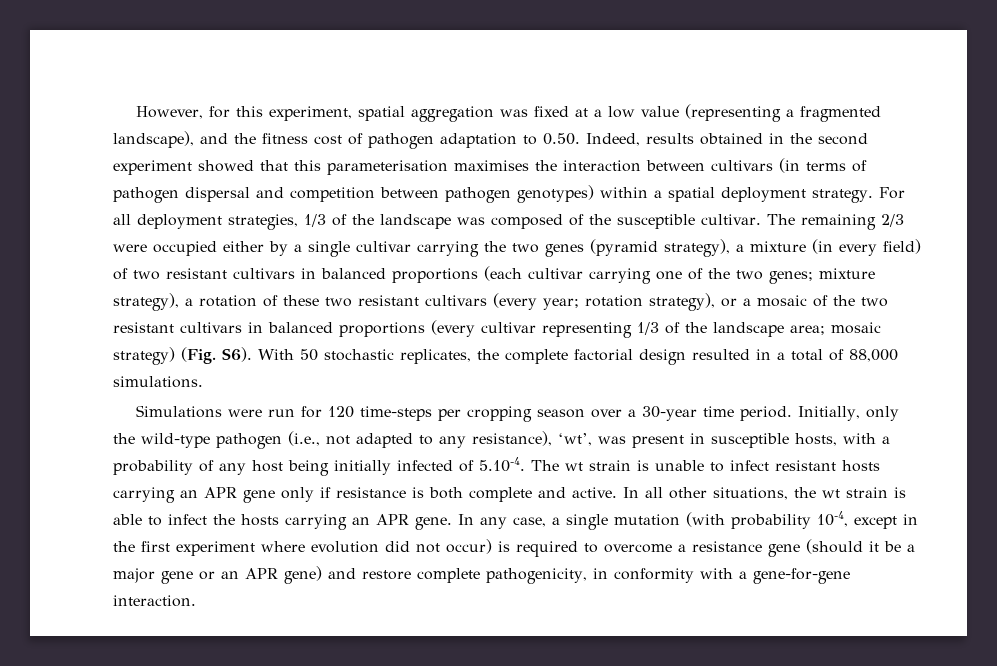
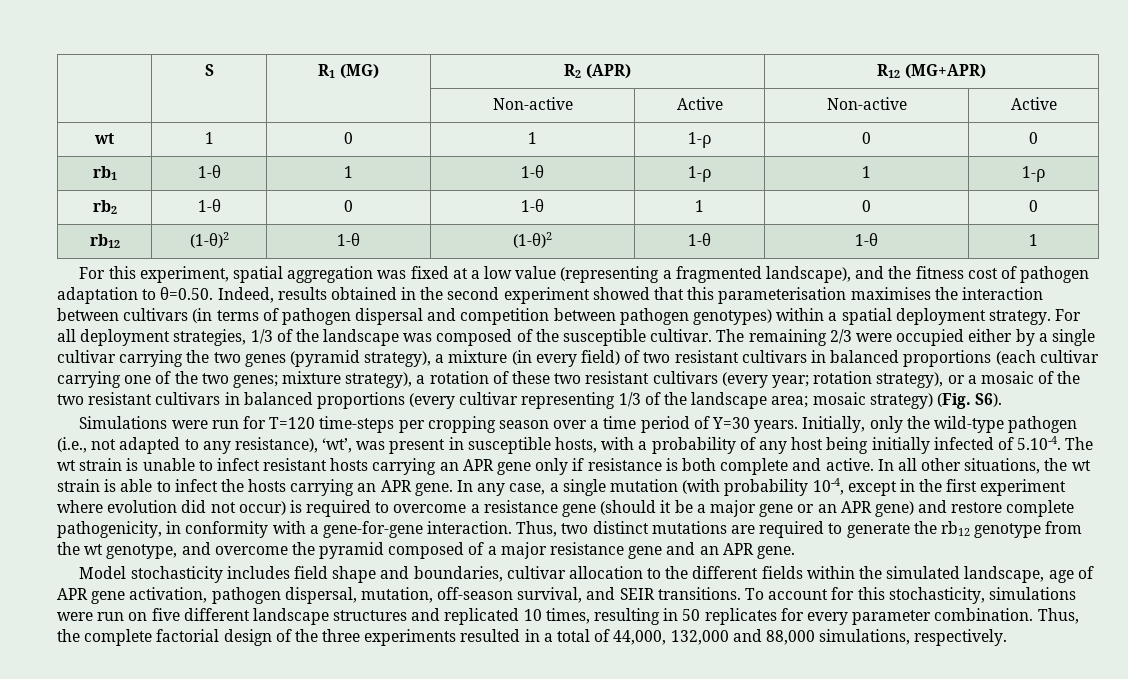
[136,106,231,119] However, for -> [204,64,214,76] [318,64,379,79] [564,64,631,79] [877,64,986,79] [492,97,573,110] [676,97,723,110] [826,97,907,110] [1010,97,1057,110] [94,133,114,144] [204,132,214,144] [344,132,353,144] [528,132,537,144] [688,132,711,148] [862,132,871,144] [1029,132,1038,144] [92,166,117,180] [197,165,221,178] [344,166,353,178] [521,165,544,178] [688,166,711,182] [862,166,871,178] [1022,166,1045,182] [92,200,117,214] [197,199,221,212] [344,200,353,212] [521,199,544,212] [695,200,704,212] [862,200,871,212] [1029,200,1038,212] [89,234,120,248] [189,232,229,248] [337,233,360,246] [513,232,552,248] [688,233,711,246] [855,233,878,246] [1029,234,1038,246] [79,267,106,279] | S | R1 (MG) | R2 (APR) | R12 (MG+APR) // | | | Non-active | Active | Non-active | Active // wt | 1 | 0 | 1 | 1-ρ | 0 | 0 // rb1 | 1-θ | 1 | 1-θ | 1-ρ | 1 | 1-ρ // rb2 | 1-θ | 0 | 1-θ | 1 | 0 | 0 // rb12 | (1-θ)2 | 1-θ | (1-θ)2 | 1-θ | 1-θ | 1 // For
[543,133,580,145] 0.50. -> [160,287,214,300] θ=0.50.
[258,349,898,365] [113,376,203,388] With 50 stochastic replicates, the complete factorial design resulted in a total of 88,000 simulations. -> (1003, 400) none
[328,406,355,418] 120 -> [269,417,316,429] T=120
[642,406,793,421] 30-year time period. -> [603,416,799,433] time period of Y=30 years.
(196, 601) none -> [516,521,1083,538] [57,542,795,559] [79,566,1094,583] [57,587,1076,604] [57,608,1079,625] [57,629,1008,646] Thus, two distinct mutations are required to generate the rb12 genotype from the wt genotype, and overcome the pyramid composed of a major resistance gene and an APR gene. // Model stochasticity includes field shape and boundaries, cultivar allocation to the different fields within the simulated landscape, age of APR gene activation, pathogen dispersal, mutation, off-season survival, and SEIR transitions. To account for this stochasticity, simulations were run on five different landscape structures and replicated 10 times, resulting in 50 replicates for every parameter combination. Thus, the complete factorial design of the three experiments resulted in a total of 44,000, 132,000 and 88,000 simulations, respectively.

